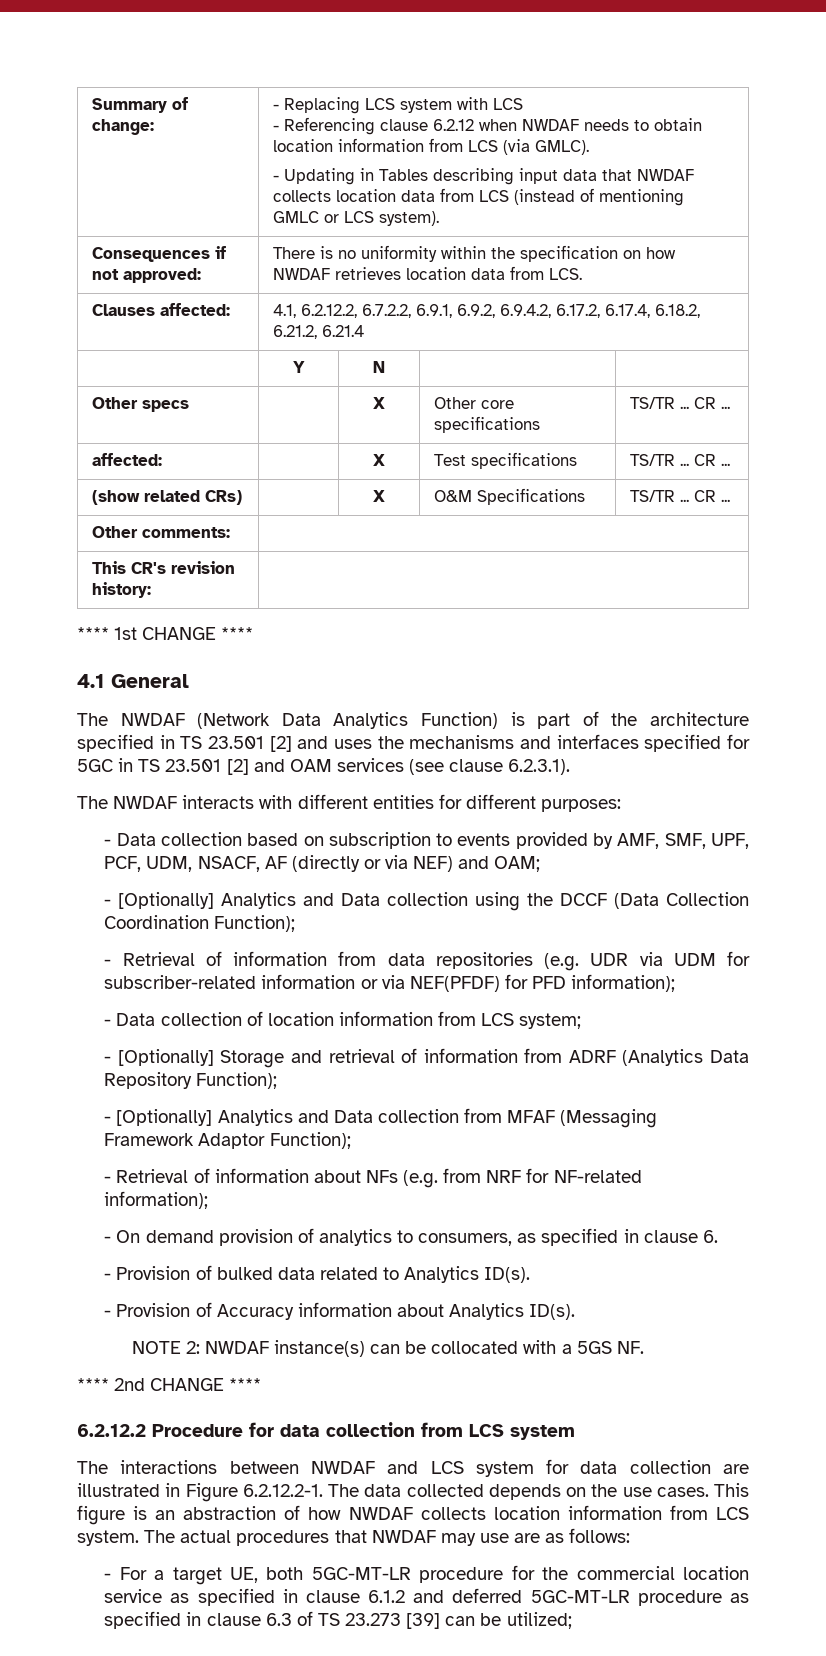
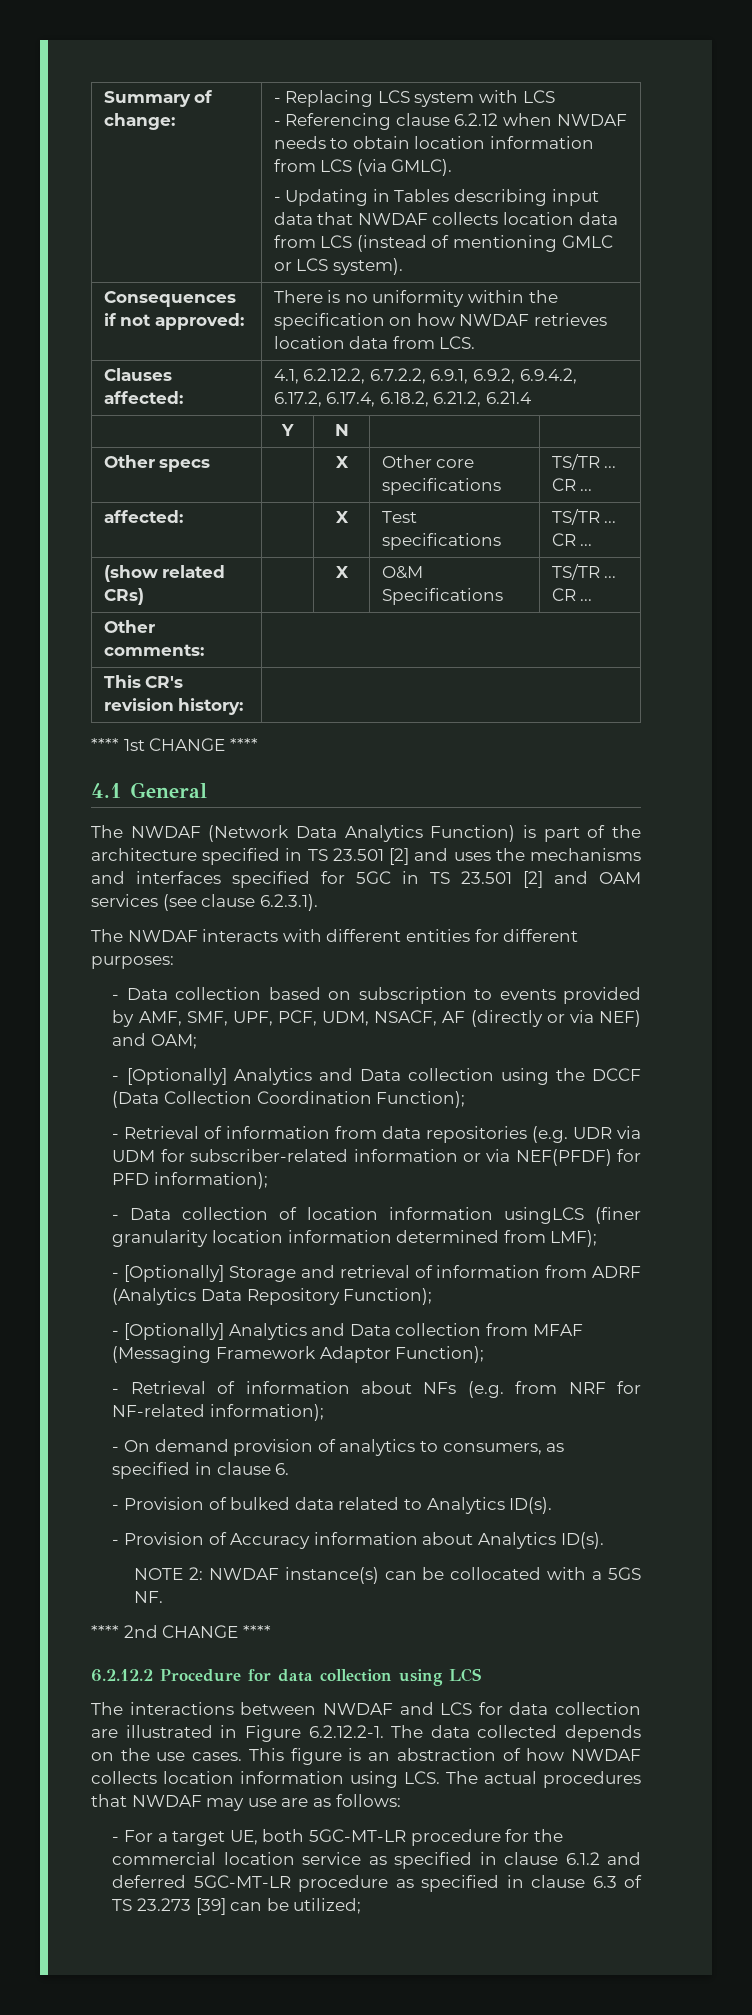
[438,1011,582,1029] from LCS system; -> [504,1207,641,1224] [112,1230,598,1247] usingLCS (finer granularity location information determined from LMF);
[421,1422,575,1440] from LCS system -> [399,1668,481,1686] using LCS
[475,1461,534,1477] system -> (473, 1708) none
[669,1505,750,1520] [77,1530,139,1546] from LCS system. -> [350,1771,440,1788] using LCS.

